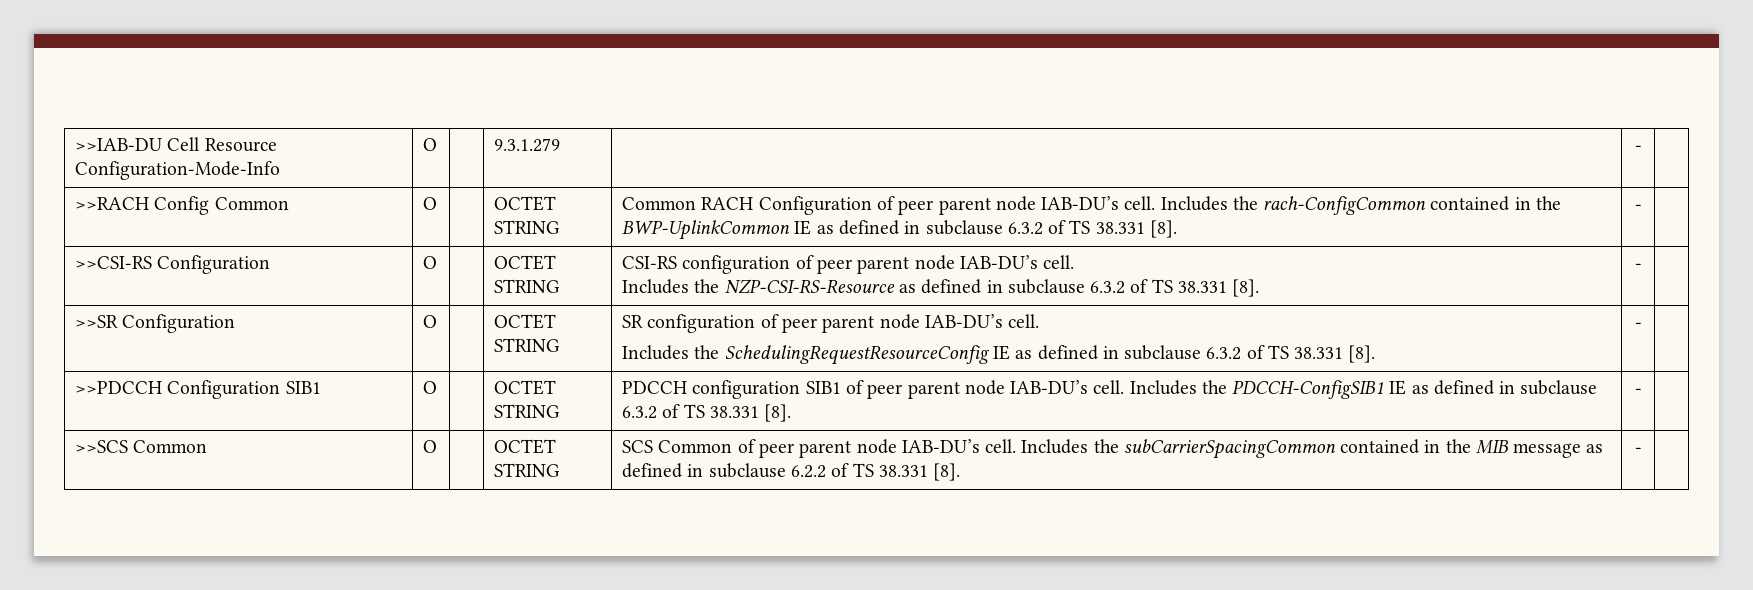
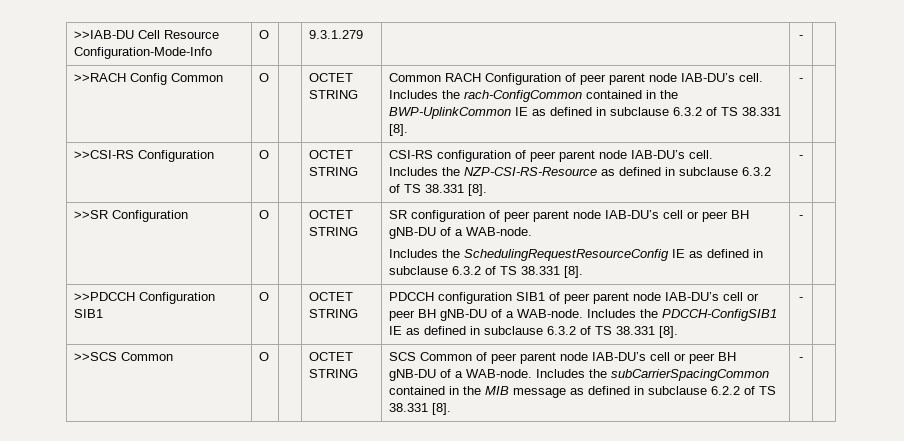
[1008,314,1040,328] cell. -> [663,210,750,222] [389,227,533,239] cell or peer BH gNB-DU of a WAB-node.
[1093,380,1125,394] cell. -> [723,292,760,301] [389,309,584,321] cell or peer BH gNB-DU of a WAB-node.
[985,439,1017,453] cell. -> [650,352,737,364] [389,369,533,381] cell or peer BH gNB-DU of a WAB-node.

